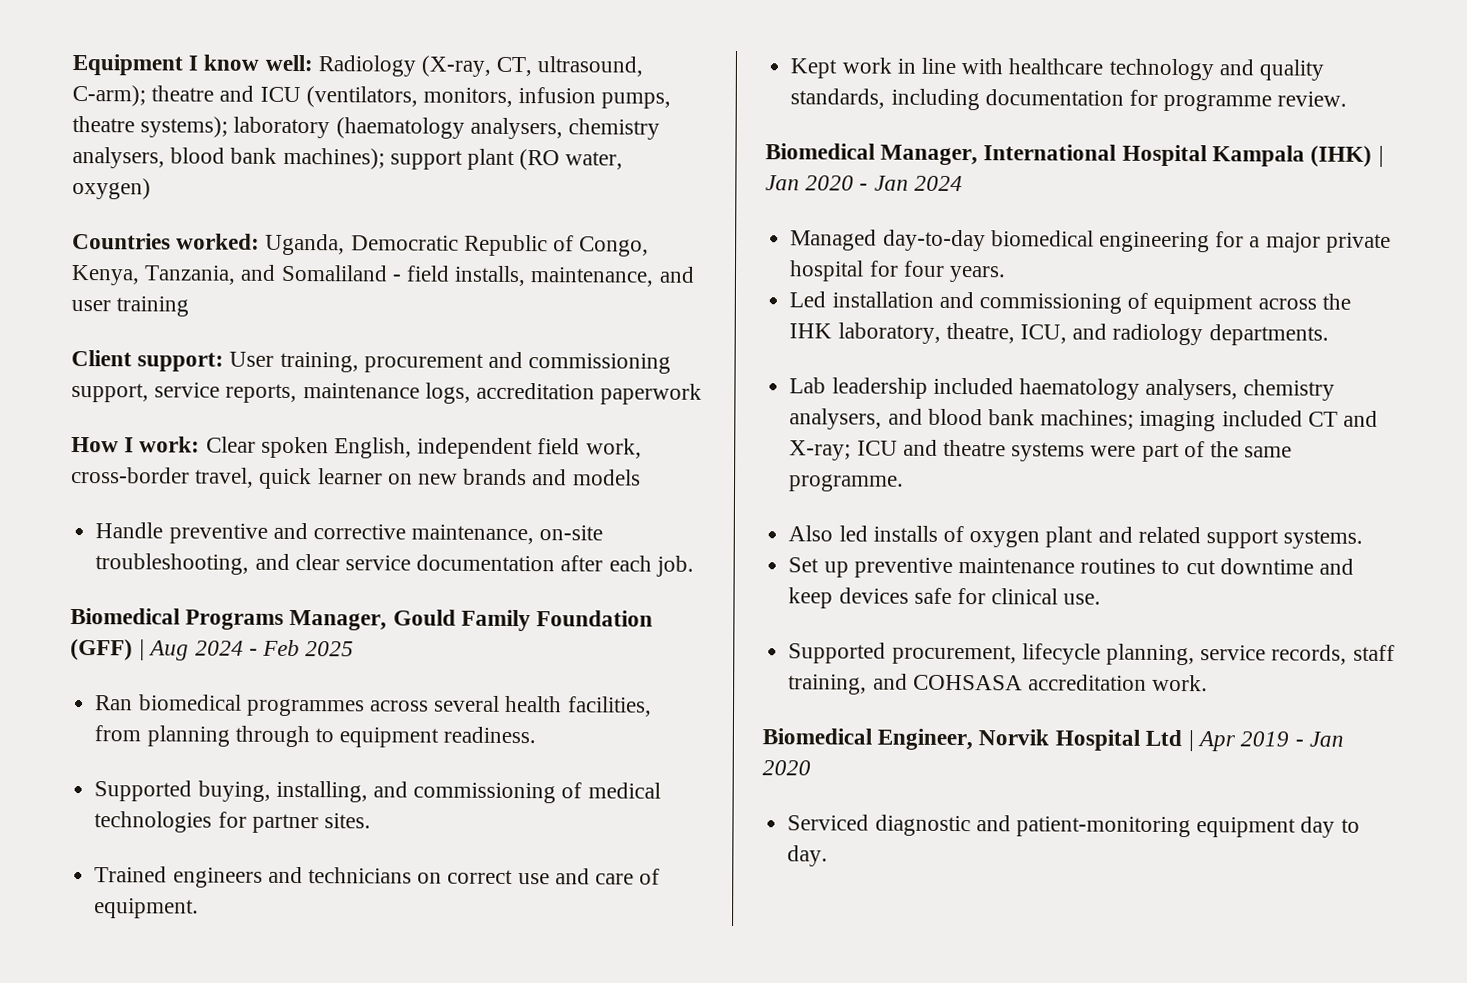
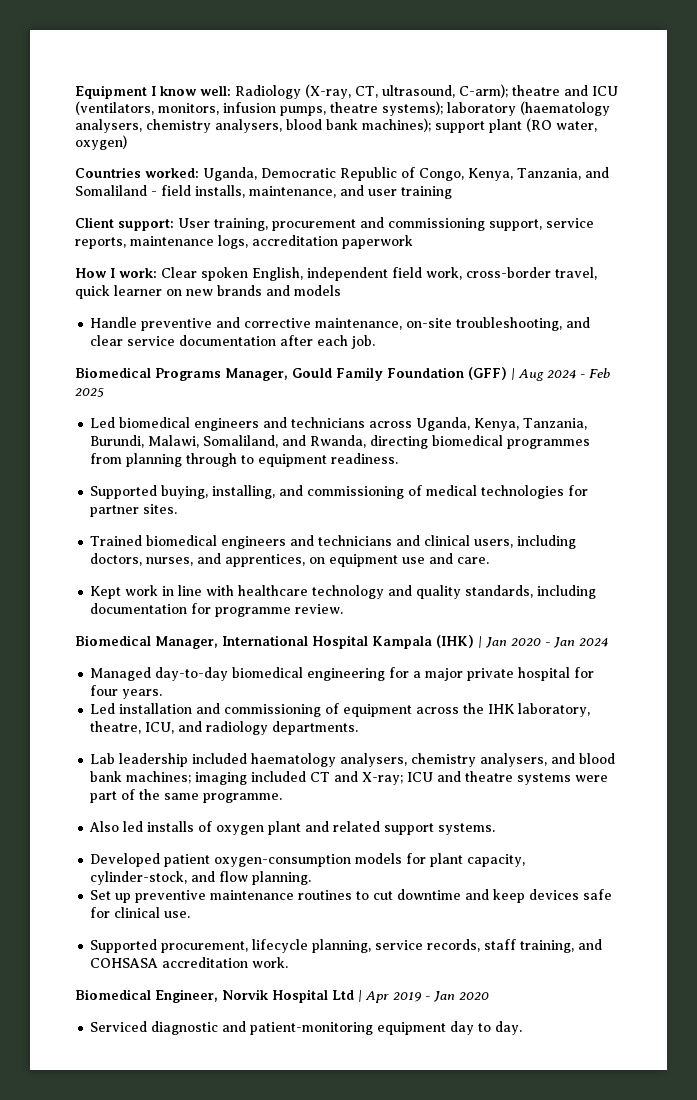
[95,694,652,717] Ran biomedical programmes across several health facilities, -> [90,417,588,431] [90,435,591,449] Led biomedical engineers and technicians across Uganda, Kenya, Tanzania, Burundi, Malawi, Somaliland, and Rwanda, directing biomedical programmes
[172,866,661,888] [94,898,200,919] engineers and technicians on correct use and care of equipment. -> [146,535,577,549] [90,553,490,567] biomedical engineers and technicians and clinical users, including doctors, nurses, and apprentices, on equipment use and care.
(1364, 539) none -> [90,853,526,867] [90,871,312,885] // Developed patient oxygen-consumption models for plant capacity, cylinder-stock, and flow planning.

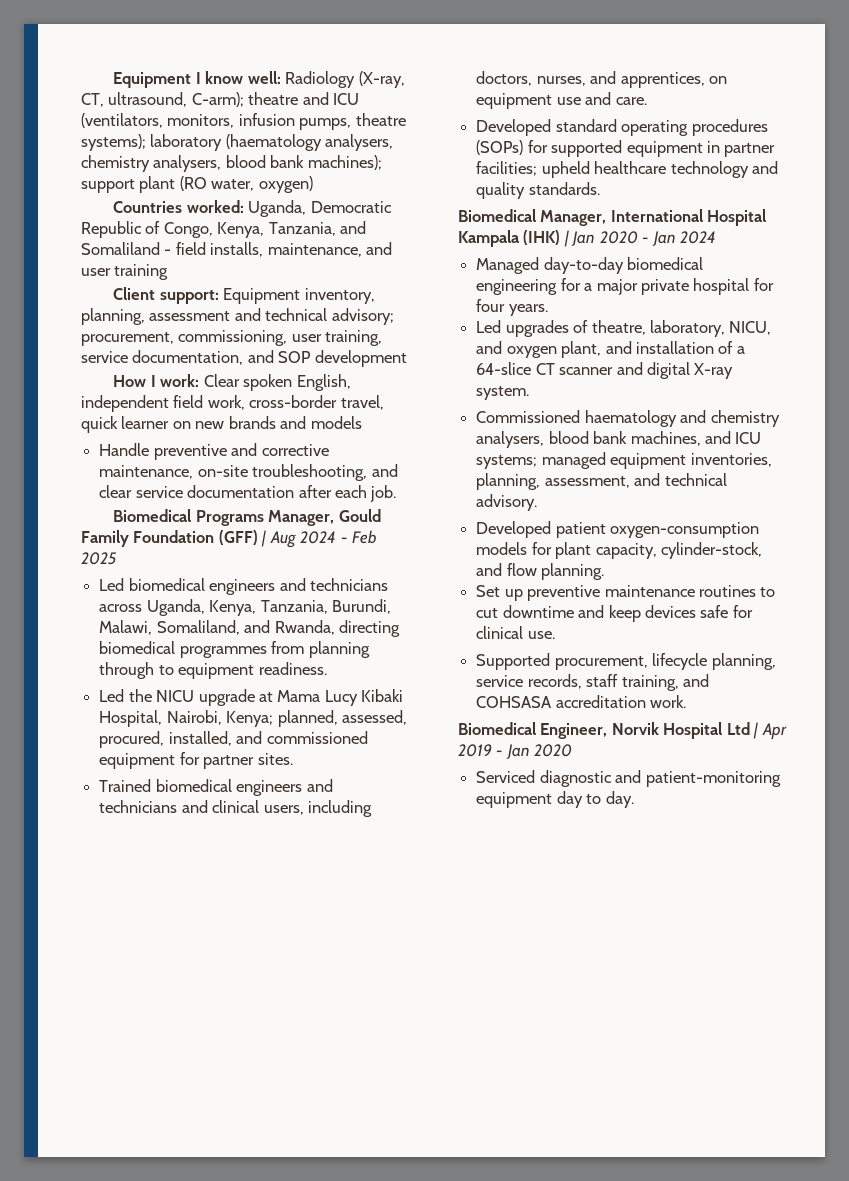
[178,217,594,231] [75,235,413,249] User training, procurement and commissioning support, service reports, maintenance logs, accreditation paperwork -> [223,288,375,304] [81,308,394,325] [81,330,383,346] [81,350,407,367] Equipment inventory, planning, assessment and technical advisory; procurement, commissioning, user training, service documentation, and SOP development
[90,485,565,499] Supported buying, installing, and commissioning of medical technologies -> [99,689,404,706] [99,710,407,727] [99,731,368,748] [99,753,176,769] Led the NICU upgrade at Mama Lucy Kibaki Hospital, Nairobi, Kenya; planned, assessed, procured, installed, and commissioned equipment
[90,585,597,599] [90,603,344,617] Kept work in line with healthcare technology and quality standards, including documentation for programme review. -> [476,119,768,136] [476,140,776,157] [476,161,778,178] [476,182,600,199] Developed standard operating procedures (SOPs) for supported equipment in partner facilities; upheld healthcare technology and quality standards.
[119,703,591,717] [90,721,359,735] [90,753,616,767] [90,771,609,785] [90,789,283,803] [89,821,496,835] installation and commissioning of equipment across the IHK laboratory, theatre, ICU, and radiology departments. // Lab leadership included haematology analysers, chemistry analysers, and blood bank machines; imaging included CT and X-ray; ICU and theatre systems were part of the same programme. // Also led installs of oxygen plant and related support systems. -> [505,320,772,337] [476,341,745,358] [476,362,734,379] [476,386,530,400] [476,410,780,427] [476,431,762,448] [476,452,772,469] [476,473,727,490] [476,494,538,511] upgrades of theatre, laboratory, NICU, and oxygen plant, and installation of a 64-slice CT scanner and digital X-ray system. // Commissioned haematology and chemistry analysers, blood bank machines, and ICU systems; managed equipment inventories, planning, assessment, and technical advisory.

